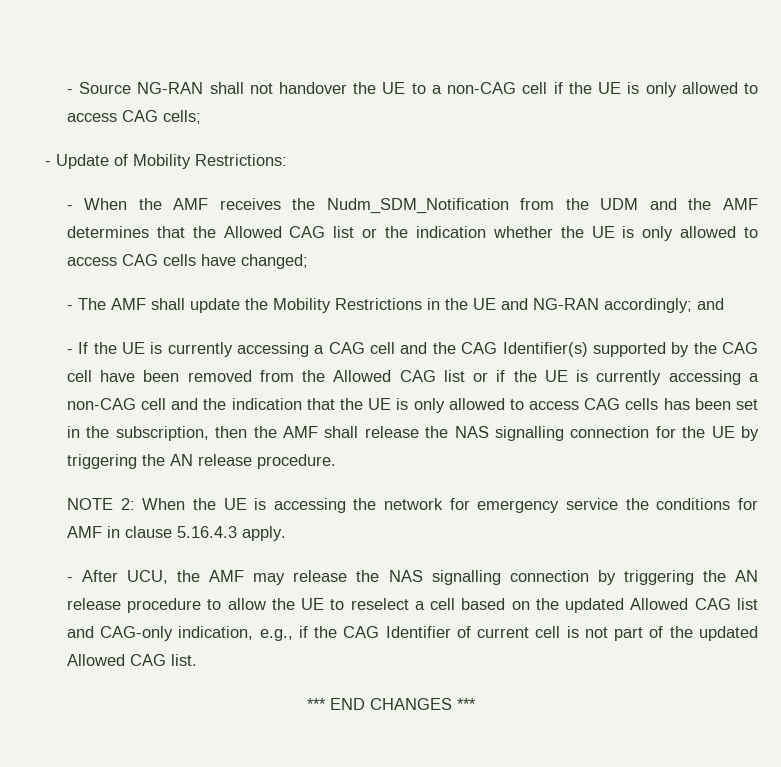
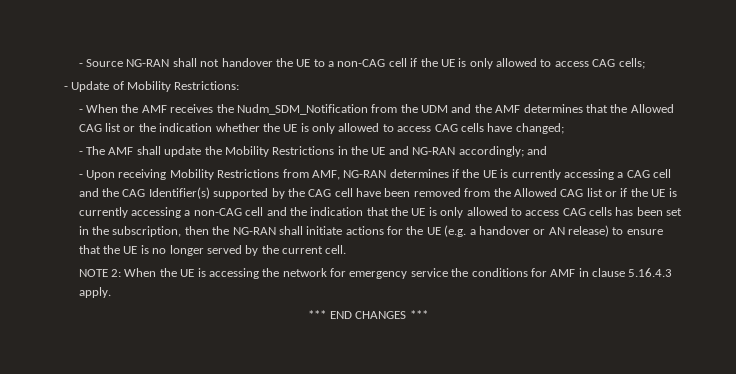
[78,342,89,354] If -> [86,169,460,180] Upon receiving Mobility Restrictions from AMF, NG-RAN determines if
[282,426,759,441] [66,454,336,469] AMF shall release the NAS signalling connection for the UE by triggering the AN release procedure. -> [232,225,663,237] [78,245,347,256] NG-RAN shall initiate actions for the UE (e.g. a handover or AN release) to ensure that the UE is no longer served by the current cell.
[66,570,759,585] [66,598,759,613] [66,626,759,641] [66,654,197,666] // - After UCU, the AMF may release the NAS signalling connection by triggering the AN release procedure to allow the UE to reselect a cell based on the updated Allowed CAG list and CAG-only indication, e.g., if the CAG Identifier of current cell is not part of the updated Allowed CAG list. -> (111, 292) none

